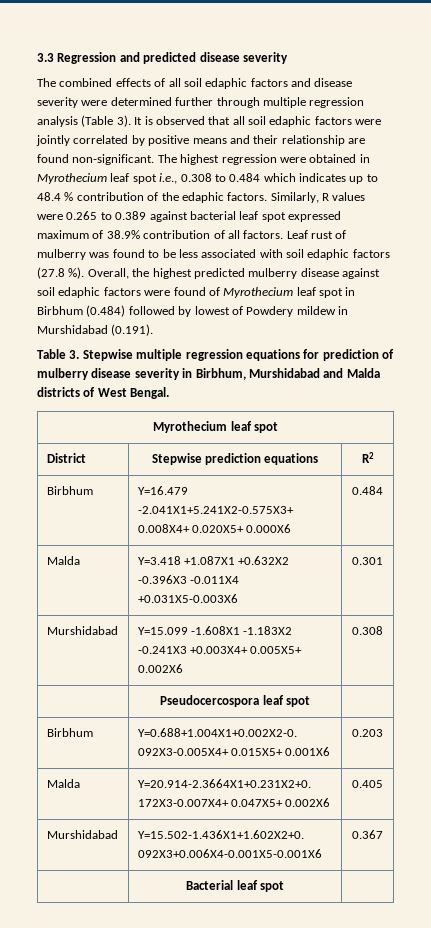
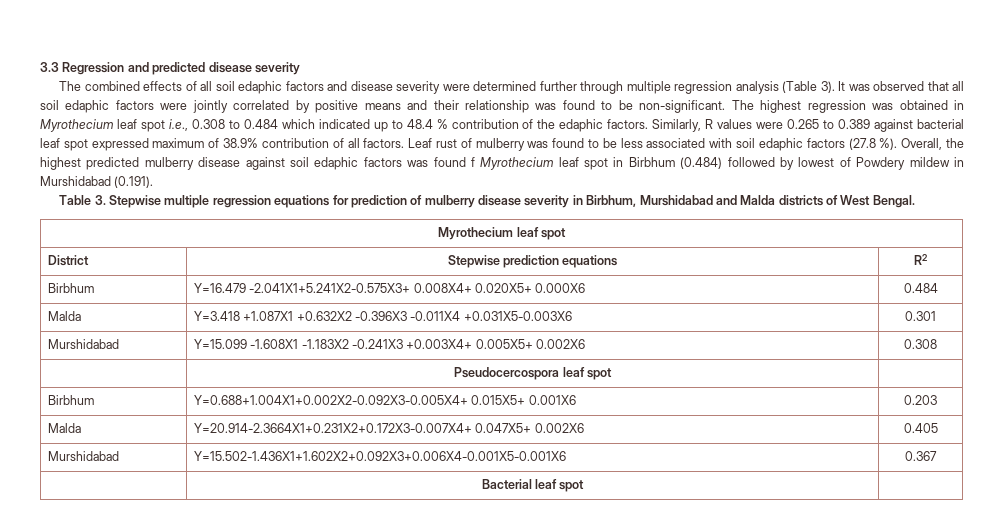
[144,116,153,125] is -> [848,84,870,91] was
[348,138,365,144] [37,154,69,163] are found -> [535,100,633,110] was found to be
[279,157,306,163] were -> [872,103,894,110] was
[299,173,346,182] indicates -> [318,119,370,129] indicated
[144,287,220,296] were found of -> [407,157,475,167] was found f

